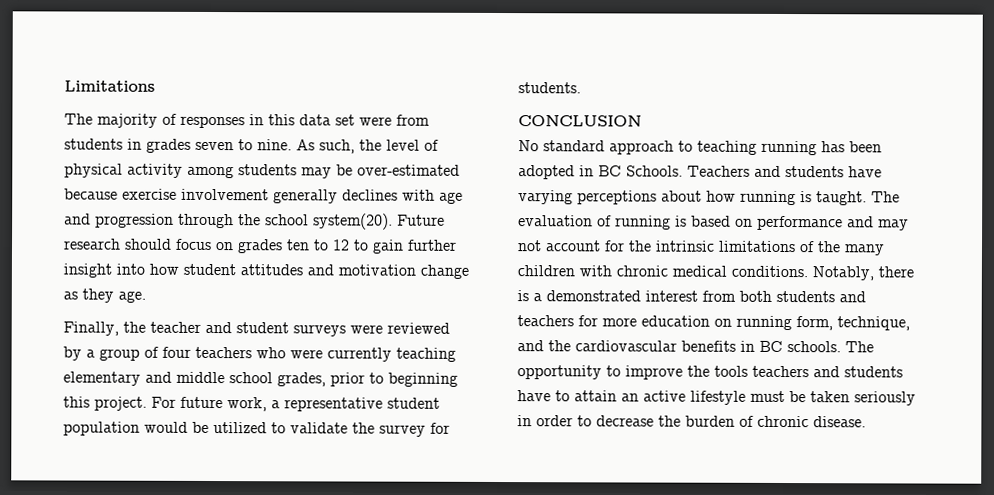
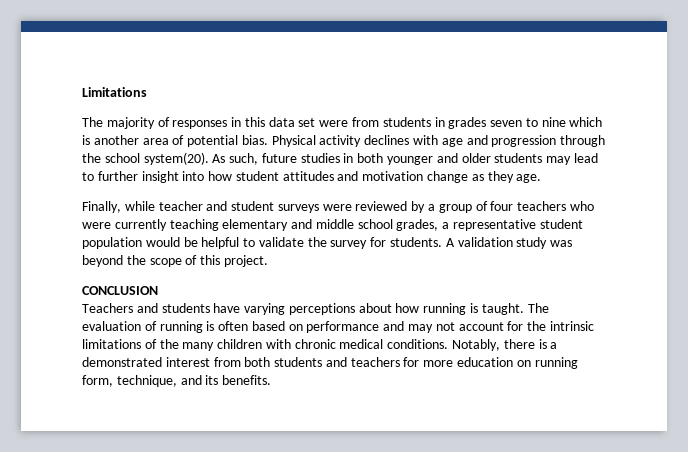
[257,139,439,154] [64,163,460,179] [64,188,338,204] nine. As such, the level of physical activity among students may be over-estimated because exercise involvement generally -> [541,117,603,127] [82,135,362,147] nine which is another area of potential bias. Physical activity
[397,214,445,226] [63,238,404,254] Future research should focus on grades ten to 12 to gain -> [212,153,598,165] [82,172,94,181] As such, future studies in both younger and older students may lead to
[123,321,146,333] the -> [124,201,155,211] while
[330,372,458,387] [63,396,267,412] prior to beginning this project. For future work, -> (439, 225) none
[213,422,267,434] utilized -> [201,237,240,249] helpful
[518,115,642,127] [518,140,882,156] [518,165,683,180] // CONCLUSION // No standard approach to teaching running has been adopted in BC Schools. -> [445,237,573,249] [82,255,268,267] [82,286,158,295] A validation study was beyond the scope of this project. // CONCLUSION //
(687, 221) none -> [218,321,249,331] often
[548,340,874,353] [517,365,903,380] [517,390,916,406] [517,415,866,428] the cardiovascular benefits in BC schools. The opportunity to improve the tools teachers and students have to attain an active lifestyle must be taken seriously in order to decrease the burden of chronic disease. -> [205,375,272,385] its benefits.

